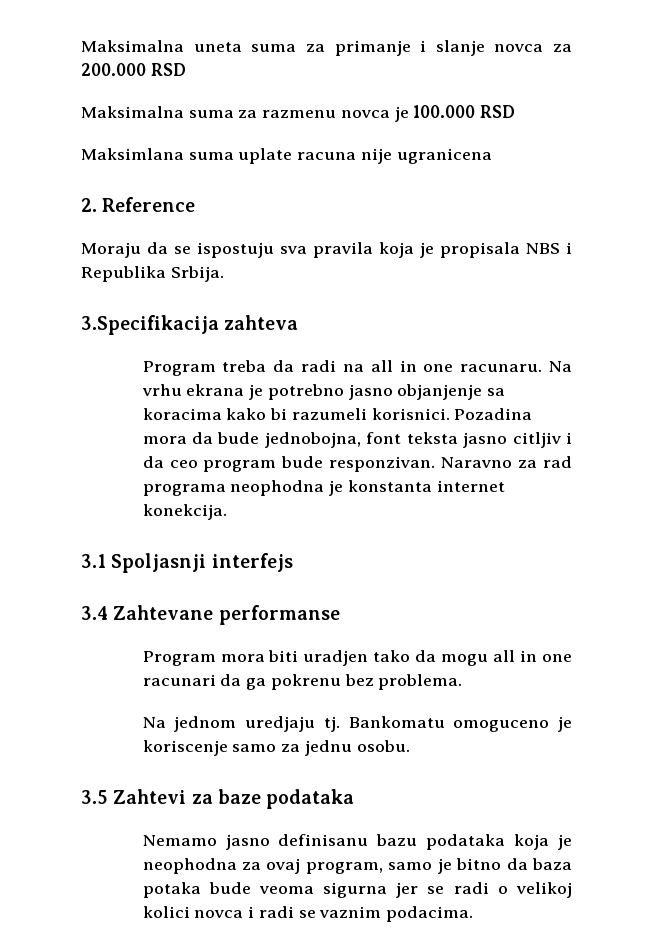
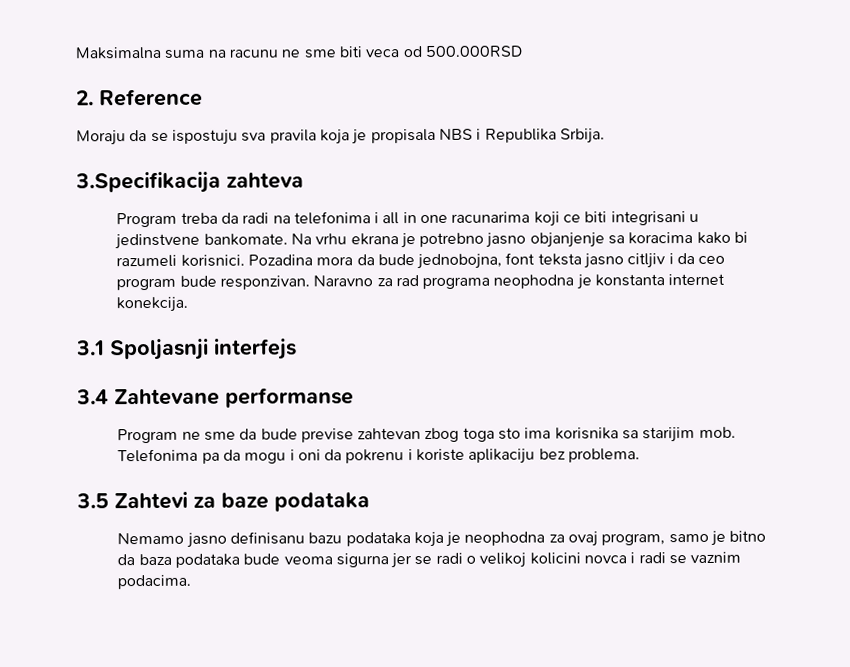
[81,40,572,56] [81,63,186,76] [81,105,516,122] [81,148,492,164] Maksimalna uneta suma za primanje i slanje novca za 200.000 RSD // Maksimalna suma za razmenu novca je 100.000 RSD // Maksimlana suma uplate racuna nije ugranicena -> [75,45,522,60] Maksimalna suma na racunu ne sme biti veca od 500.000RSD
[370,360,543,372] all in one racunaru. -> [293,211,700,227] [114,233,288,250] telefonima i all in one racunarima koji ce biti integrisani u jedinstvene bankomate.
[220,650,573,666] [142,674,463,690] [142,716,573,732] [142,740,410,756] mora biti uradjen tako da mogu all in one racunari da ga pokrenu bez problema. // Na jednom uredjaju tj. Bankomatu omoguceno je koriscenje samo za jednu osobu. -> [181,426,736,443] [117,448,641,464] ne sme da bude previse zahtevan zbog toga sto ima korisnika sa starijim mob. Telefonima pa da mogu i oni da pokrenu i koriste aplikaciju bez problema.
[142,882,201,898] potaka -> [174,553,240,568] podataka
[142,906,190,918] kolici -> [529,552,581,565] kolicini

